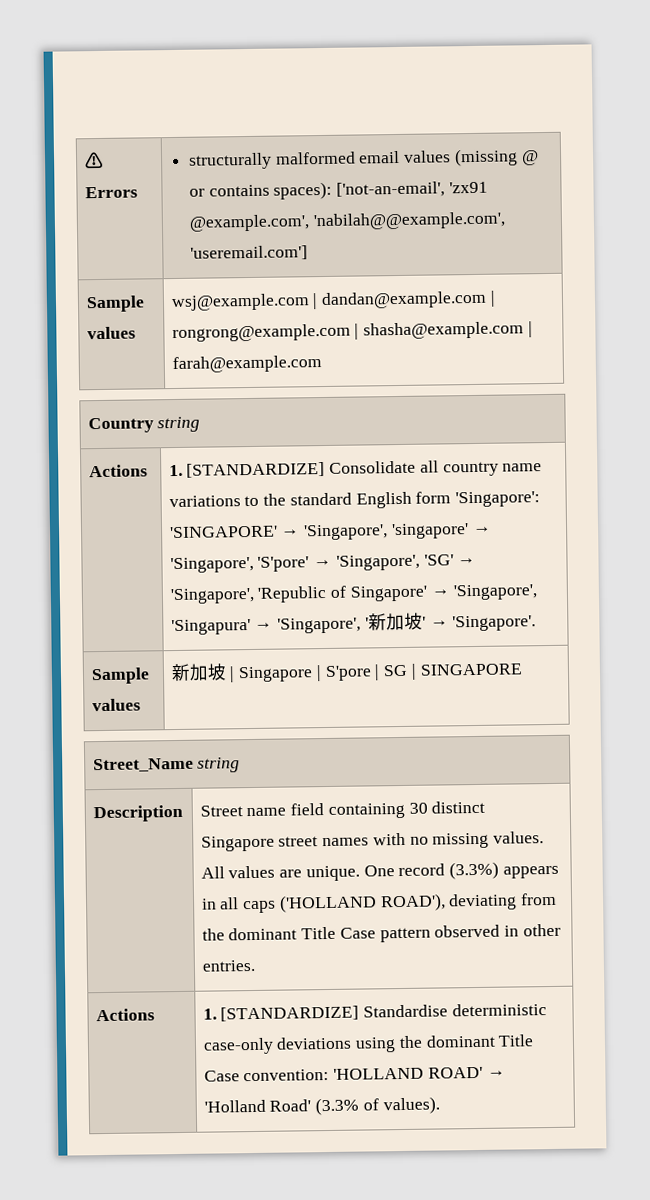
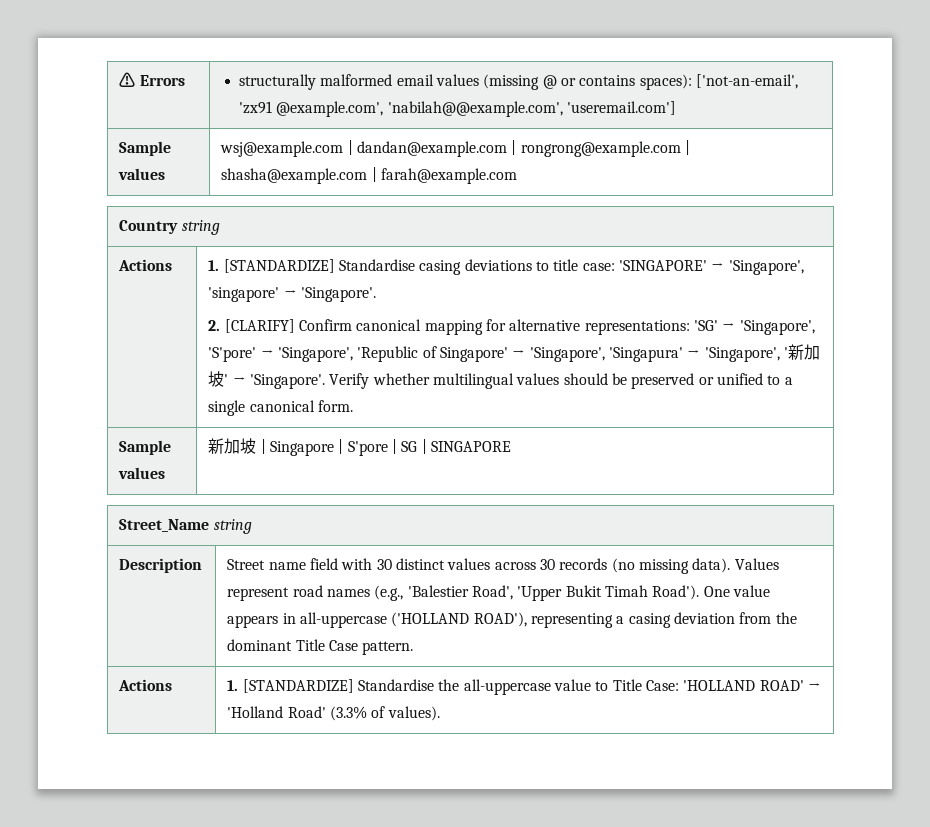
[329,460,543,477] [168,491,541,509] Consolidate all country name variations to the standard English form 'Singapore': -> [338,259,615,275] Standardise casing deviations to title case:
(492, 530) none -> [300,287,376,302] [208,319,736,335] 'Singapore'. // 2. [CLARIFY] Confirm canonical mapping for alternative representations: 'SG' →
[423,554,477,566] [169,587,255,605] 'SG' → 'Singapore', -> (353, 354) none
(537, 623) none -> [329,373,793,389] [208,400,353,416] Verify whether multilingual values should be preserved or unified to a single canonical form.
[327,802,405,819] containing -> [341,558,373,570] with
[200,831,545,852] [200,861,559,882] [201,893,518,914] Singapore street names with no missing values. All values are unique. One record (3.3%) appears in all caps ('HOLLAND ROAD'), deviating -> [447,558,779,574] [227,585,770,601] [227,612,735,628] values across 30 records (no missing data). Values represent road names (e.g., 'Balestier Road', 'Upper Bukit Timah Road'). One value appears in all-uppercase ('HOLLAND ROAD'), representing a casing deviation
[379,923,561,943] [201,959,255,972] [95,1008,155,1022] [202,1003,547,1022] [202,1034,535,1055] [203,1068,330,1082] pattern observed in other entries. // Actions | 1. [STANDARDIZE] Standardise deterministic case-only deviations using the dominant Title Case convention: -> [362,641,414,655] [118,679,173,691] [227,679,679,695] pattern. // Actions | 1. [STANDARDIZE] Standardise the all-uppercase value to Title Case:

